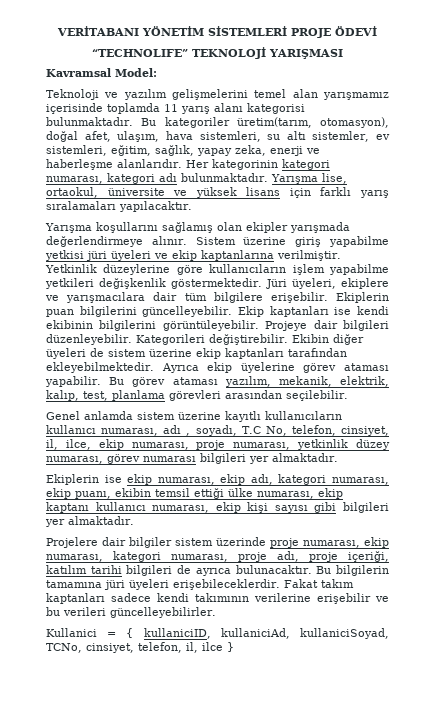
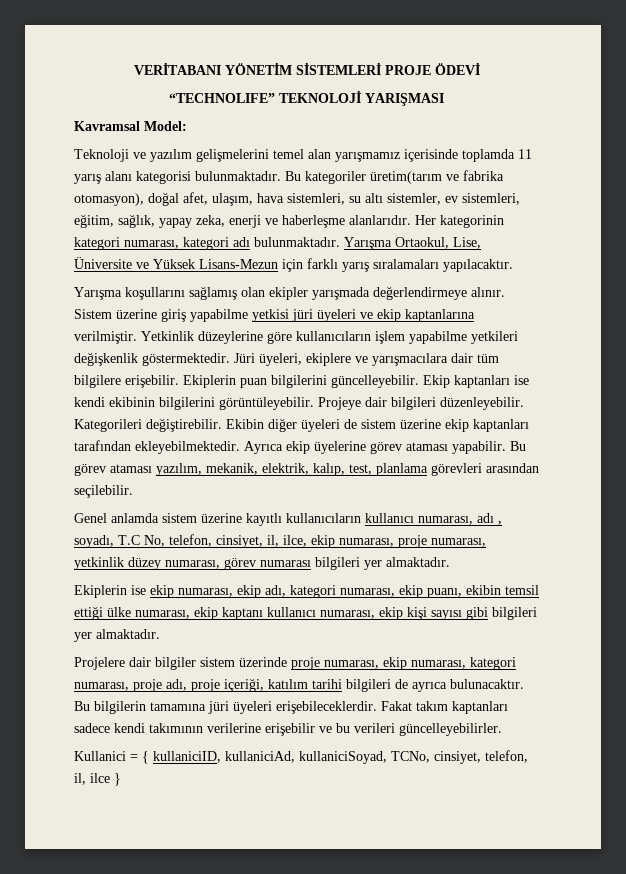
[236,117,312,128] üretim(tarım, -> [370,170,504,184] üretim(tarım ve fabrika
[321,173,347,184] [46,187,281,198] lise, ortaokul, üniversite ve yüksek lisans -> [395,237,481,249] [74,257,278,269] Ortaokul, Lise, Üniversite ve Yüksek Lisans-Mezun

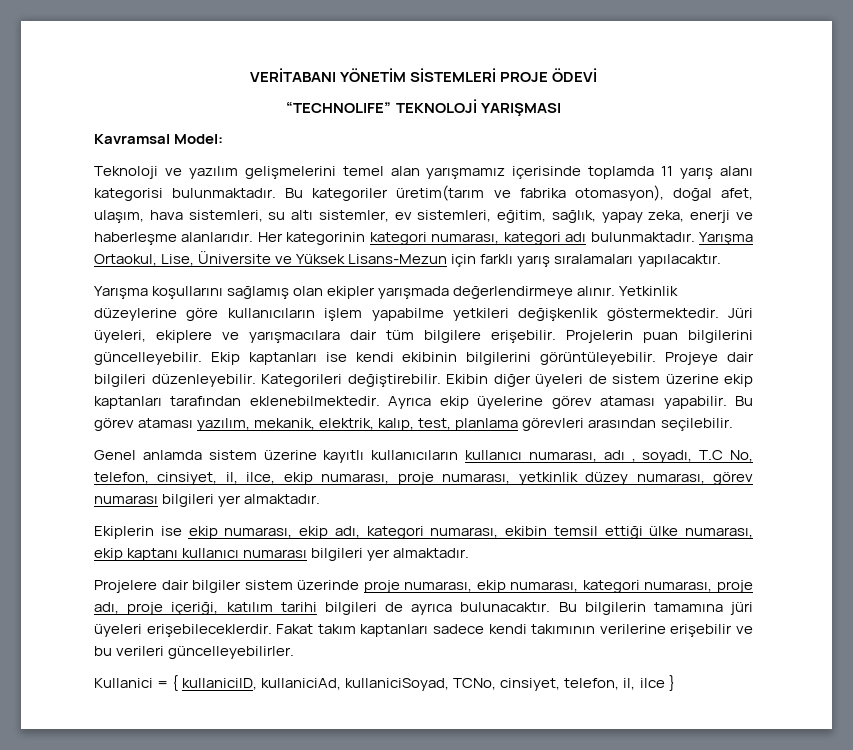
[74,309,475,322] [74,331,137,344] Sistem üzerine giriş yapabilme yetkisi jüri üyeleri ve ekip kaptanlarına verilmiştir. -> (616, 291) none
[183,375,236,388] Ekiplerin -> [566,330,633,343] Projelerin
[135,441,240,454] ekleyebilmektedir. -> [249,396,380,406] eklenebilmektedir.
[399,585,462,598] ekip puanı, -> (499, 532) none
[320,607,488,620] numarası, ekip kişi sayısı gibi -> [243,549,308,558] numarası

